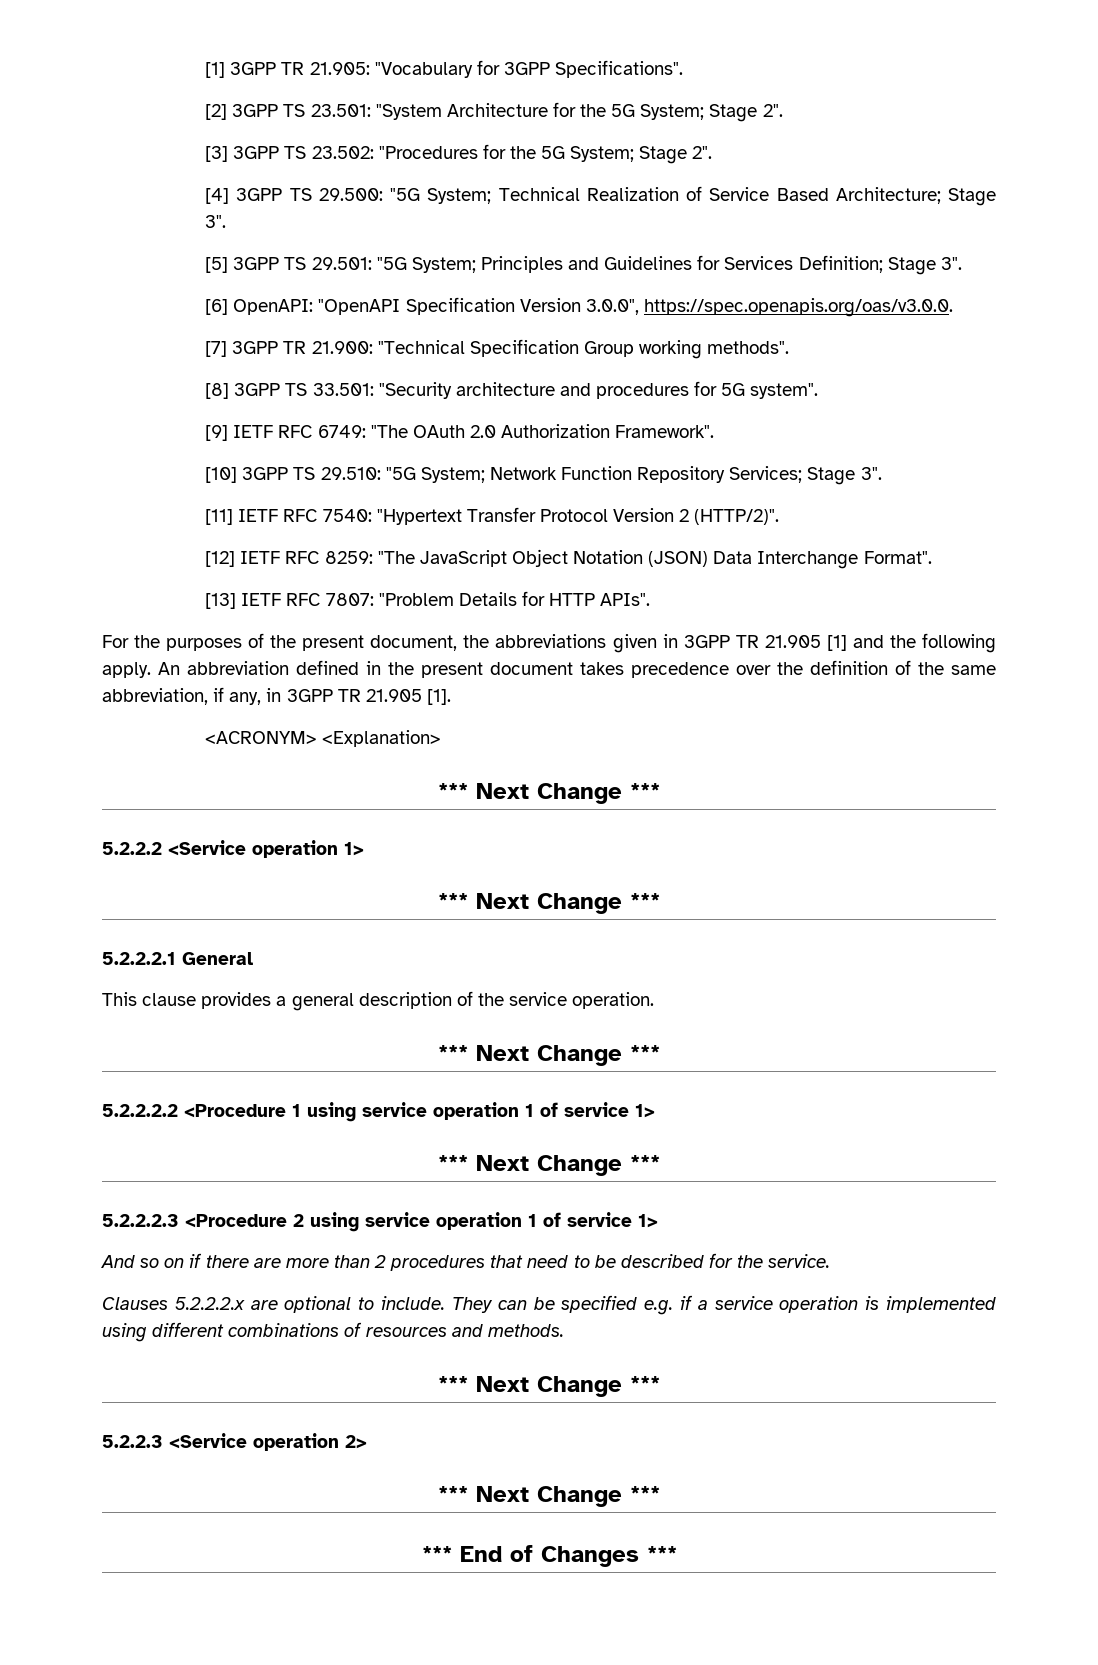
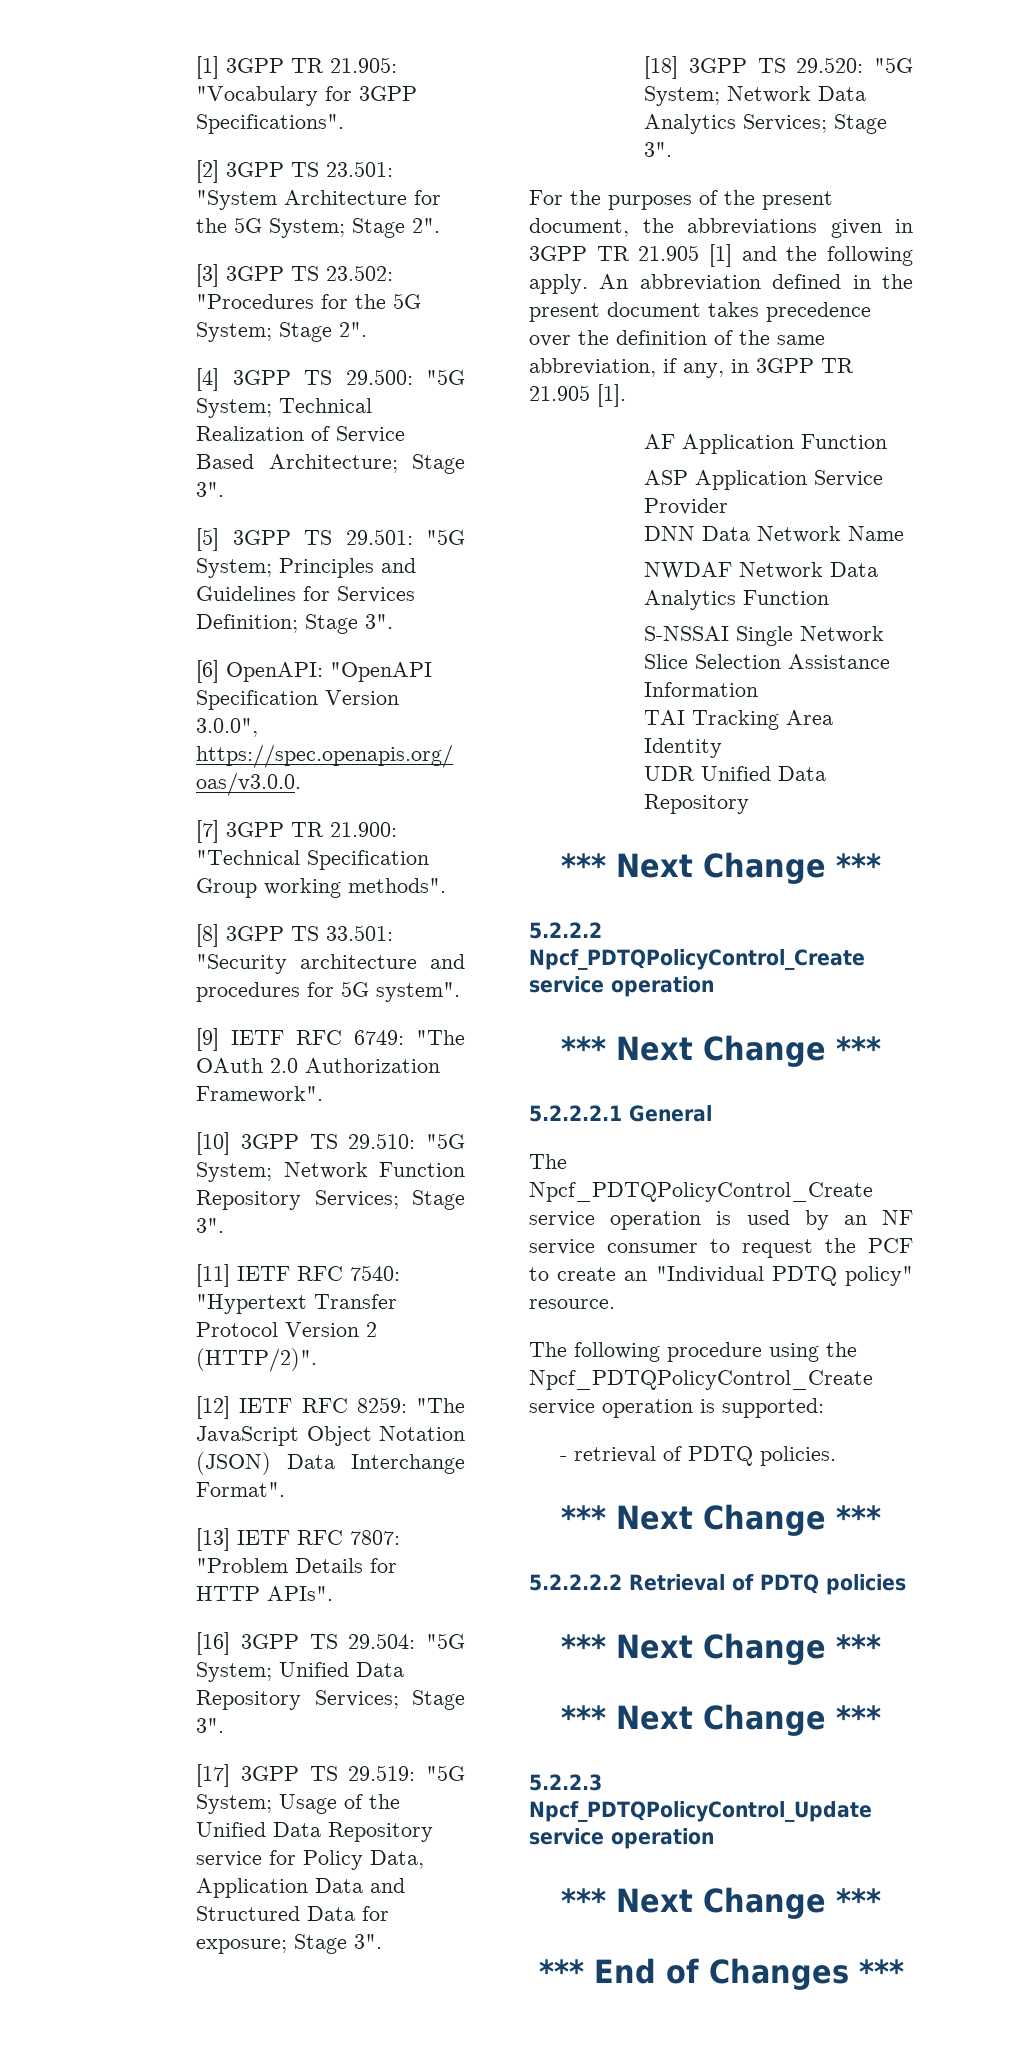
(651, 599) none -> [196,1632,465,1655] [196,1662,405,1682] [196,1690,465,1710] [196,1718,225,1733] [196,1764,465,1787] [196,1794,401,1814] [196,1822,434,1842] [196,1850,425,1870] [196,1878,406,1898] [196,1906,390,1921] [196,1934,383,1954] [644,56,913,79] [644,86,867,106] [644,114,888,134] [644,142,673,157] // [16] 3GPP TS 29.504: "5G System; Unified Data Repository Services; Stage 3". // [17] 3GPP TS 29.519: "5G System; Usage of the Unified Data Repository service for Policy Data, Application Data and Structured Data for exposure; Stage 3". // [18] 3GPP TS 29.520: "5G System; Network Data Analytics Services; Stage 3".
[205,730,442,747] <ACRONYM> <Explanation> -> [644,434,888,454] [644,470,884,490] [644,498,729,515] [644,526,905,543] [644,562,879,579] [644,590,830,610] [644,626,885,646] [644,654,891,669] [644,682,759,697] [644,710,834,730] [644,738,723,758] [644,766,827,781] [644,794,750,814] AF Application Function // ASP Application Service Provider // DNN Data Network Name // NWDAF Network Data Analytics Function // S-NSSAI Single Network Slice Selection Assistance Information // TAI Tracking Area Identity // UDR Unified Data Repository
[168,840,364,858] <Service operation 1> -> [529,949,865,970] [529,976,714,997] Npcf_PDTQPolicyControl_Create service operation
[102,991,655,1011] This clause provides a general description of the service operation. -> [529,1154,567,1169] [529,1182,873,1202] [529,1210,913,1230] [529,1238,913,1258] [529,1266,913,1286] [529,1299,615,1309] [529,1342,857,1362] [529,1370,873,1390] [529,1398,824,1418] [560,1446,837,1466] The Npcf_PDTQPolicyControl_Create service operation is used by an NF service consumer to request the PCF to create an "Individual PDTQ policy" resource. // The following procedure using the Npcf_PDTQPolicyControl_Create service operation is supported: // - retrieval of PDTQ policies.
[184,1102,655,1122] [438,1155,660,1176] [102,1212,658,1232] [101,1253,831,1271] [102,1295,996,1315] [102,1322,564,1342] <Procedure 1 using service operation 1 of service 1> // *** Next Change *** // 5.2.2.2.3 <Procedure 2 using service operation 1 of service 1> // And so on if there are more than 2 procedures that need to be described for the service. // Clauses 5.2.2.2.x are optional to include. They can be specified e.g. if a service operation is implemented using different combinations of resources and methods. -> [629,1574,906,1595] [561,1633,881,1665] Retrieval of PDTQ policies // *** Next Change ***
[169,1433,367,1451] <Service operation 2> -> [529,1801,872,1822] [529,1828,714,1849] Npcf_PDTQPolicyControl_Update service operation

